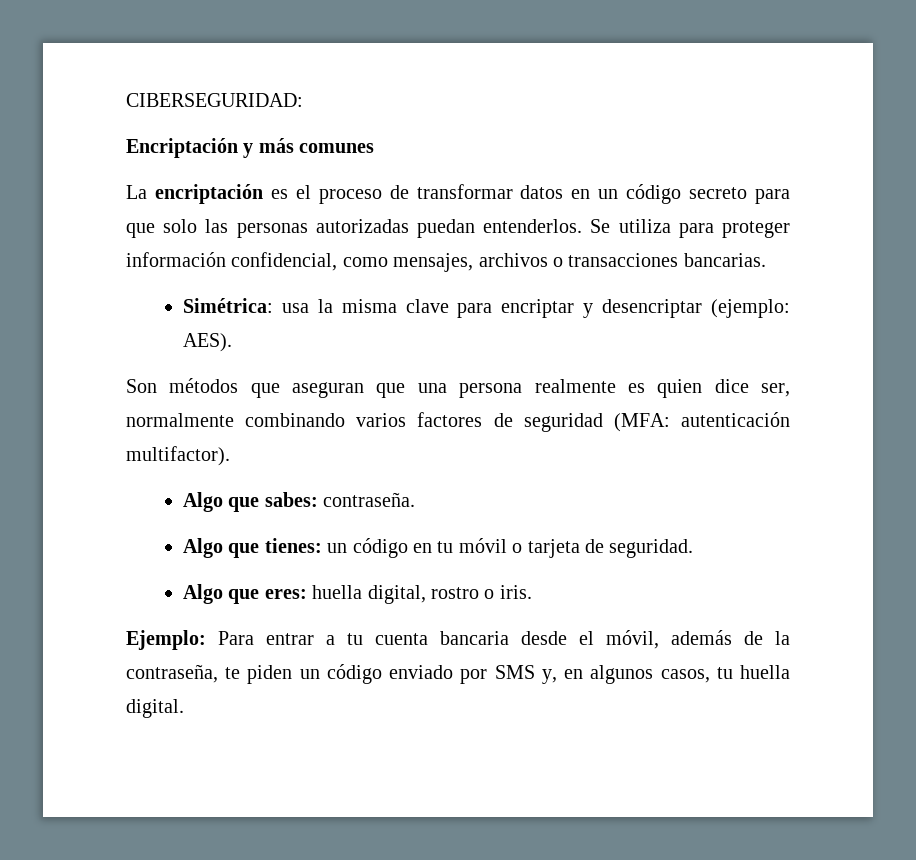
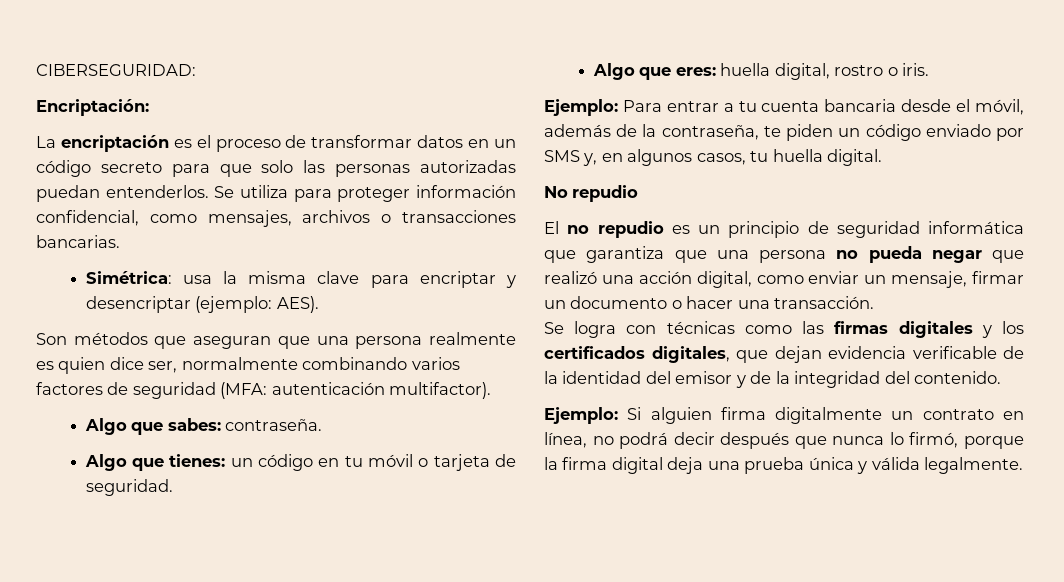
[126,138,375,158] Encriptación y más comunes -> [36,99,149,116] Encriptación:
(184, 708) none -> [544,185,639,202] [544,221,1024,238] [544,246,1024,263] [544,271,1024,288] [544,296,875,309] [544,321,1024,338] [544,346,1024,363] [544,371,1002,388] [544,407,1024,424] [544,432,1024,449] [544,457,1024,474] // No repudio // El no repudio es un principio de seguridad informática que garantiza que una persona no pueda negar que realizó una acción digital, como enviar un mensaje, firmar un documento o hacer una transacción. // Se logra con técnicas como las firmas digitales y los certificados digitales, que dejan evidencia verificable de la identidad del emisor y de la integridad del contenido. // Ejemplo: Si alguien firma digitalmente un contrato en línea, no podrá decir después que nunca lo firmó, porque la firma digital deja una prueba única y válida legalmente.

